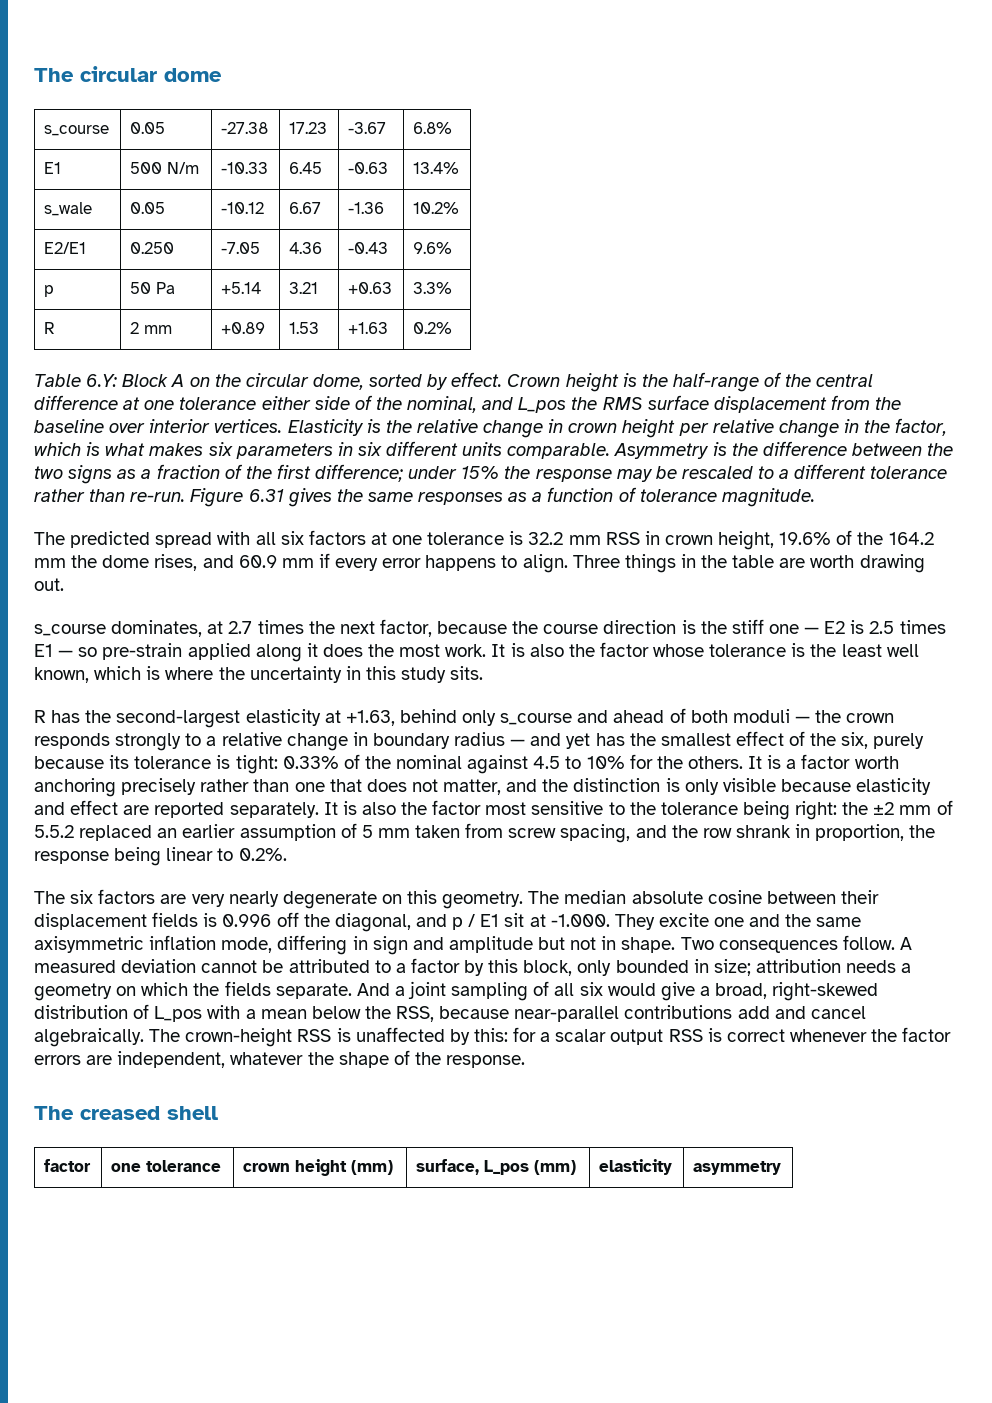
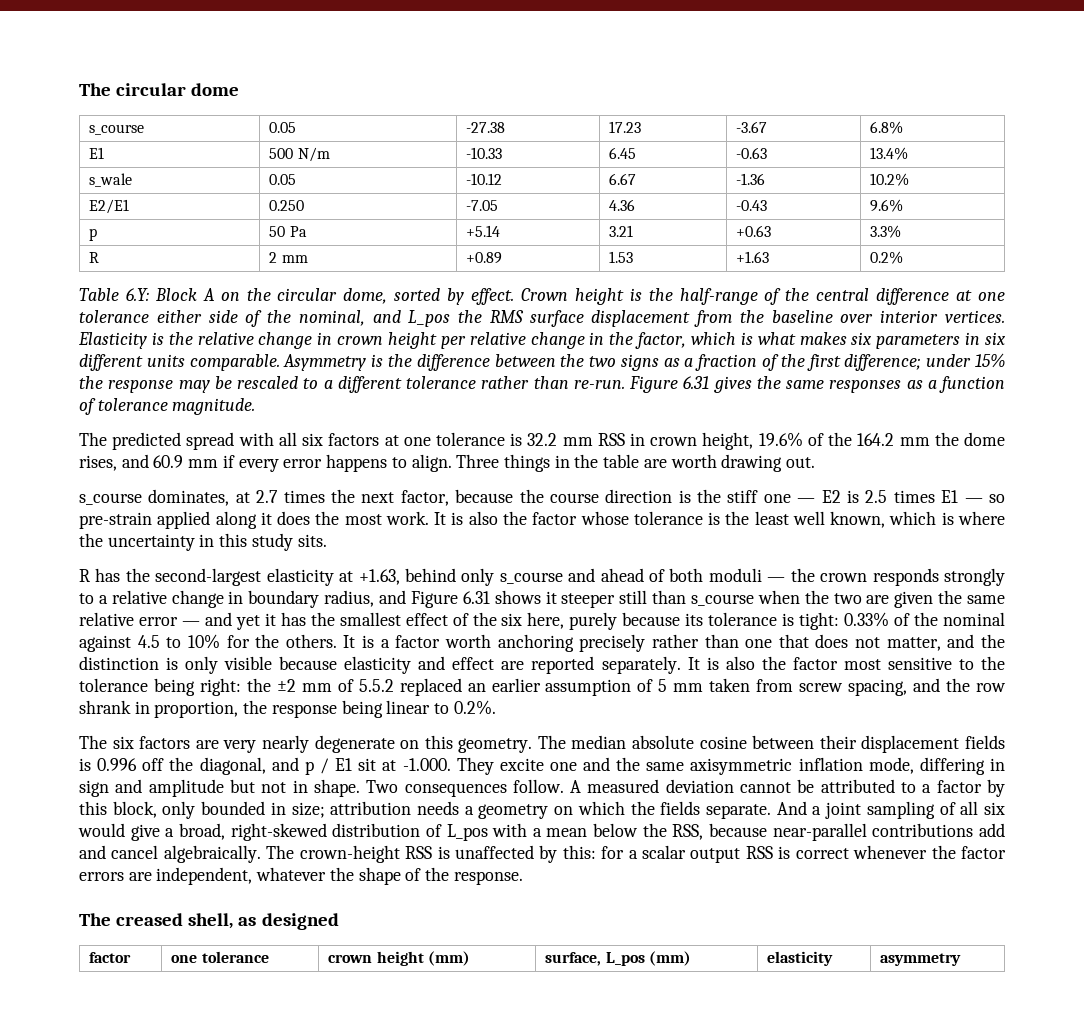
[454,732,506,746] radius -> [324,590,1006,608] [79,612,178,626] radius, and Figure 6.31 shows it steeper still than s_course when the two are given the same relative error
(591, 741) none -> [264,613,276,626] it
[841,732,869,749] six, -> [501,612,565,629] six here,
[167,1106,218,1120] shell -> [188,913,339,930] shell, as designed

